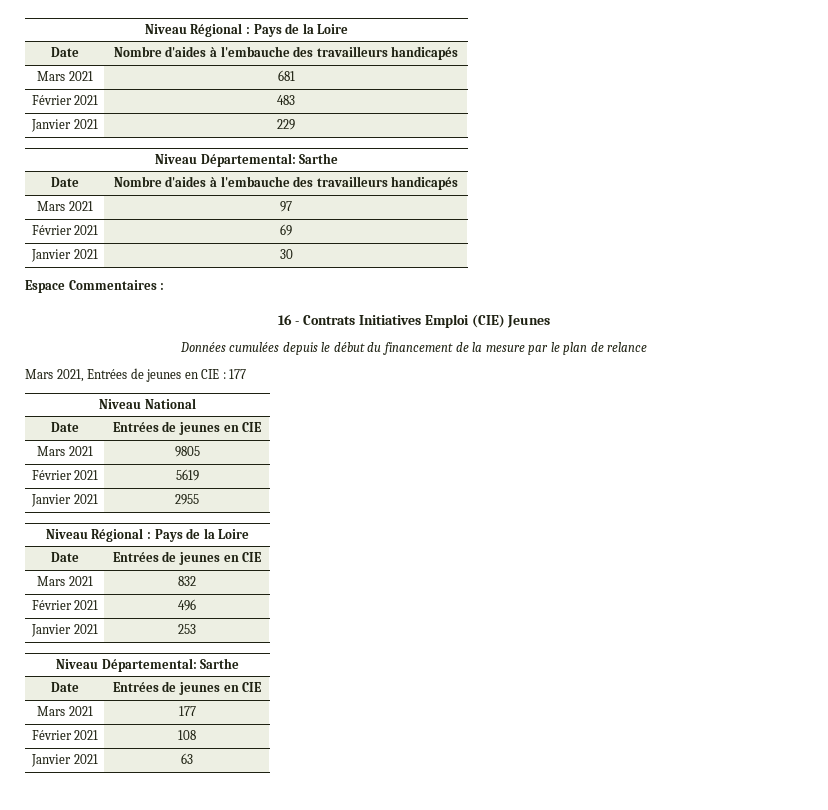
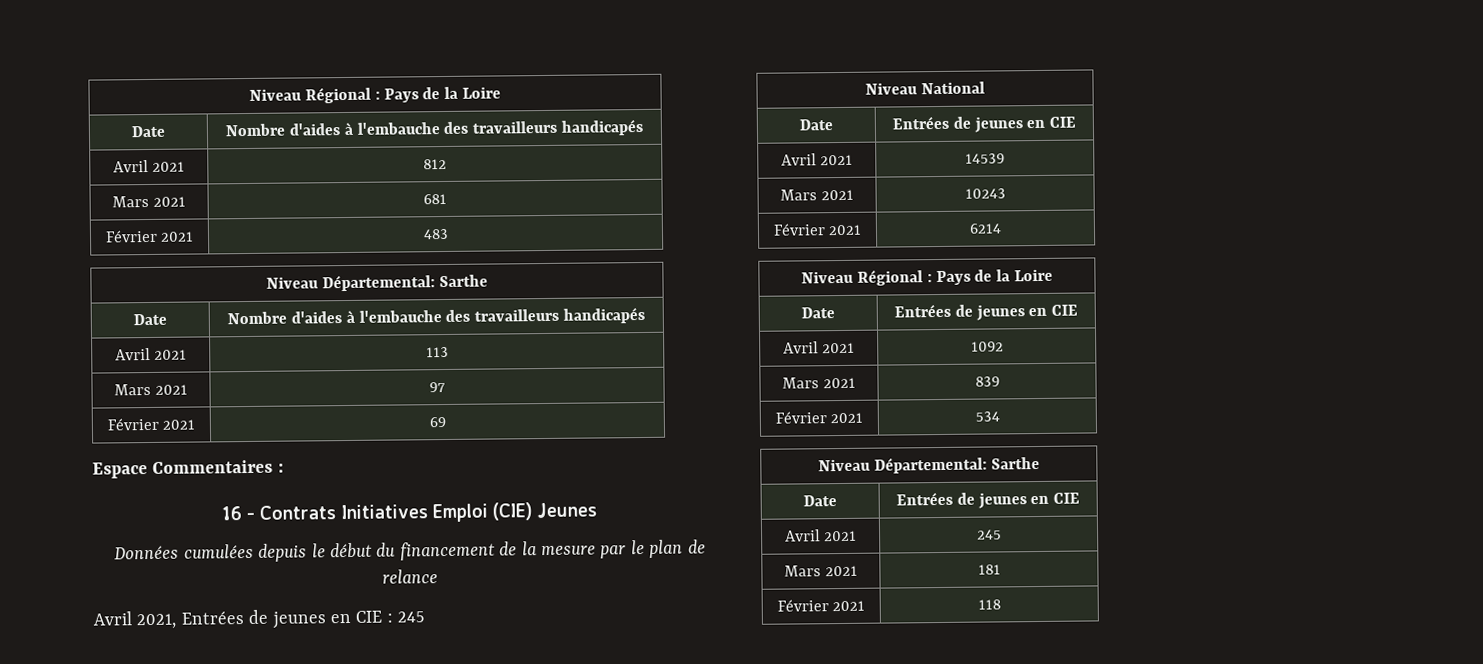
(459, 53) none -> [112,159,186,173] [422,158,447,170] // Avril 2021 | 812
[31,119,98,132] [277,119,295,130] // Janvier 2021 | 229 -> (449, 234) none
(459, 183) none -> [114,347,188,361] [425,346,449,358] // Avril 2021 | 113
[31,249,98,262] [279,249,293,259] // Janvier 2021 | 30 -> (446, 422) none
[25,369,53,379] Mars -> [93,611,132,626] Avril
[229,369,247,379] 177 -> [397,611,426,623] 245
[37,446,93,456] [174,446,200,457] [31,470,99,480] [175,469,199,481] [31,494,98,507] [175,494,199,505] // Mars 2021 | 9805 // Février 2021 | 5619 // Janvier 2021 | 2955 -> [780,153,854,166] [965,153,1005,164] [780,189,854,201] [964,188,1006,199] [772,223,863,236] [969,223,1002,234] // Avril 2021 | 14539 // Mars 2021 | 10243 // Février 2021 | 6214
[37,576,93,586] [178,576,196,586] [31,600,99,610] [178,599,196,611] [31,624,98,637] [178,624,196,634] // Mars 2021 | 832 // Février 2021 | 496 // Janvier 2021 | 253 -> [782,341,856,354] [970,341,1004,352] [782,377,856,389] [974,376,1000,387] [774,411,864,424] [974,411,1000,422] // Avril 2021 | 1092 // Mars 2021 | 839 // Février 2021 | 534
[37,706,93,716] [178,706,196,716] [31,730,99,740] [178,730,196,740] [31,754,98,767] [181,753,193,764] // Mars 2021 | 177 // Février 2021 | 108 // Janvier 2021 | 63 -> [784,529,858,542] [976,529,1002,540] [784,565,858,577] [977,564,1001,575] [776,599,866,612] [977,599,1001,610] // Avril 2021 | 245 // Mars 2021 | 181 // Février 2021 | 118

